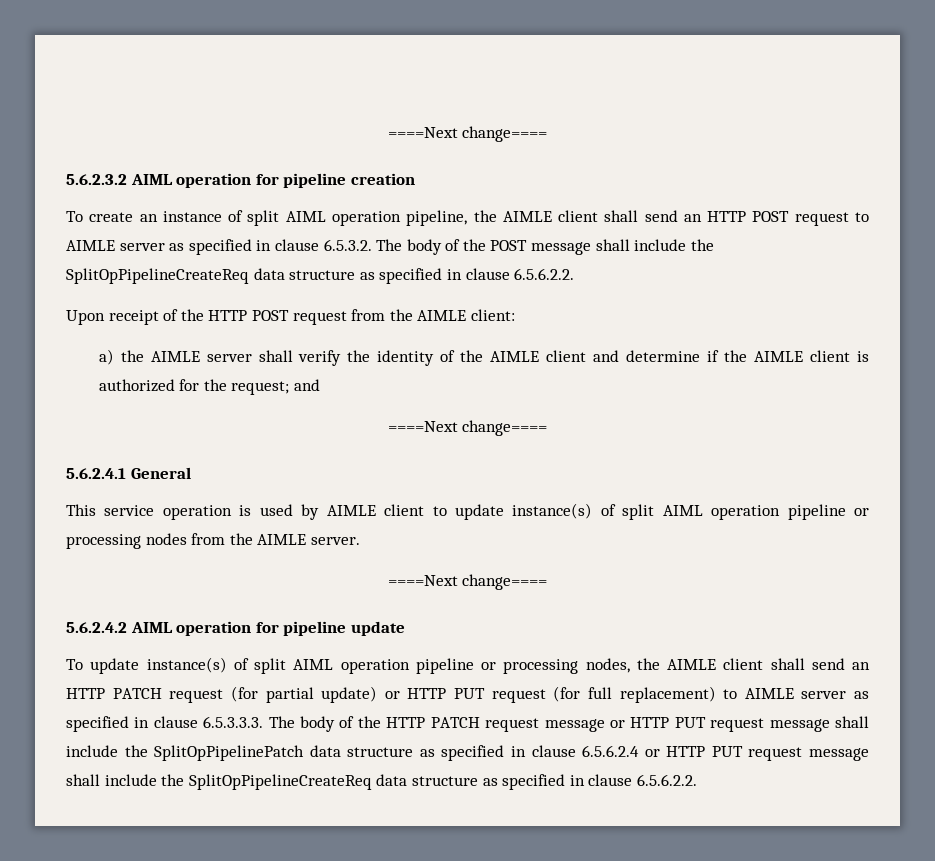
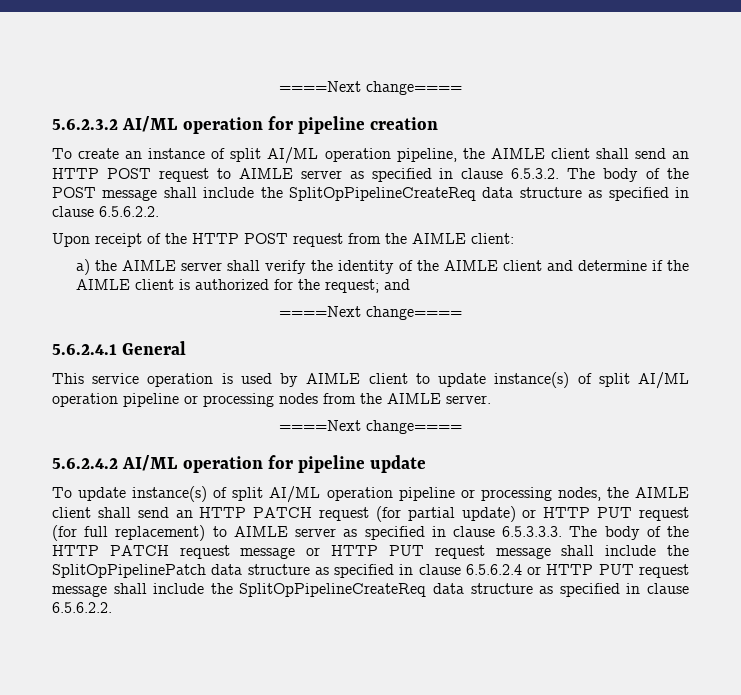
[130,174,173,185] AIML -> [122,116,178,132] AI/ML
[285,211,326,222] AIML -> [267,147,319,164] AI/ML
[662,505,703,516] AIML -> [638,372,690,389] AI/ML
[130,622,173,633] AIML -> [122,455,178,471] AI/ML
[293,659,334,670] AIML -> [269,486,321,503] AI/ML

